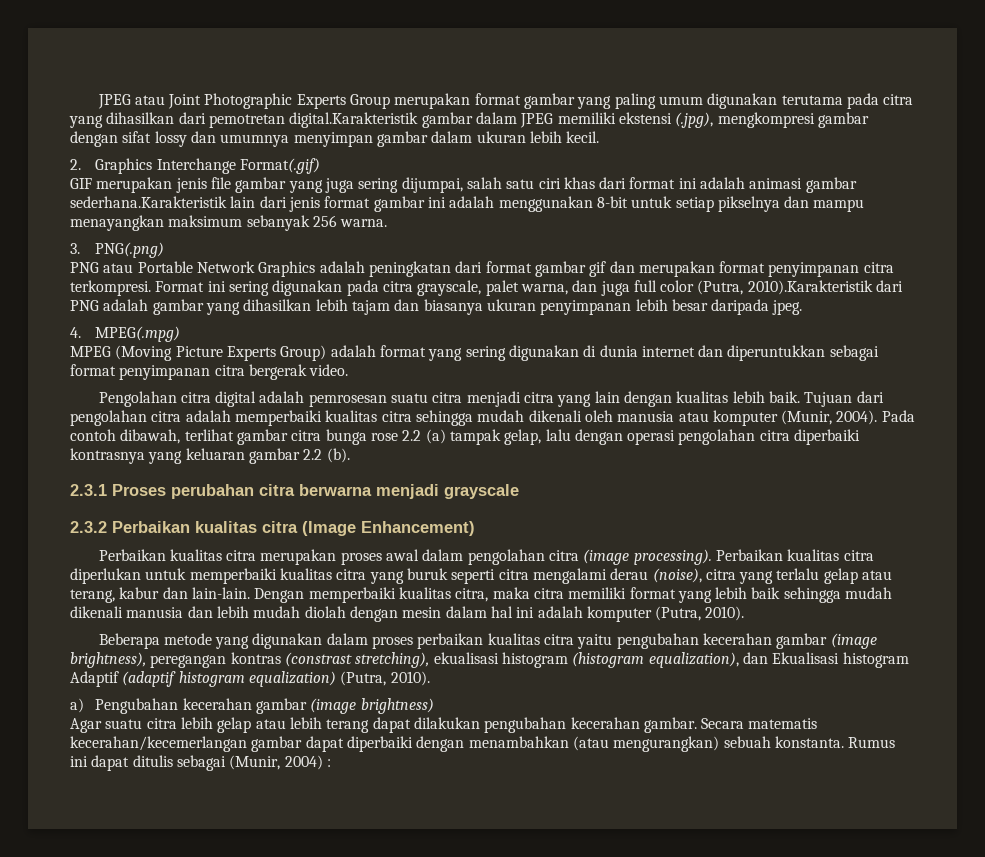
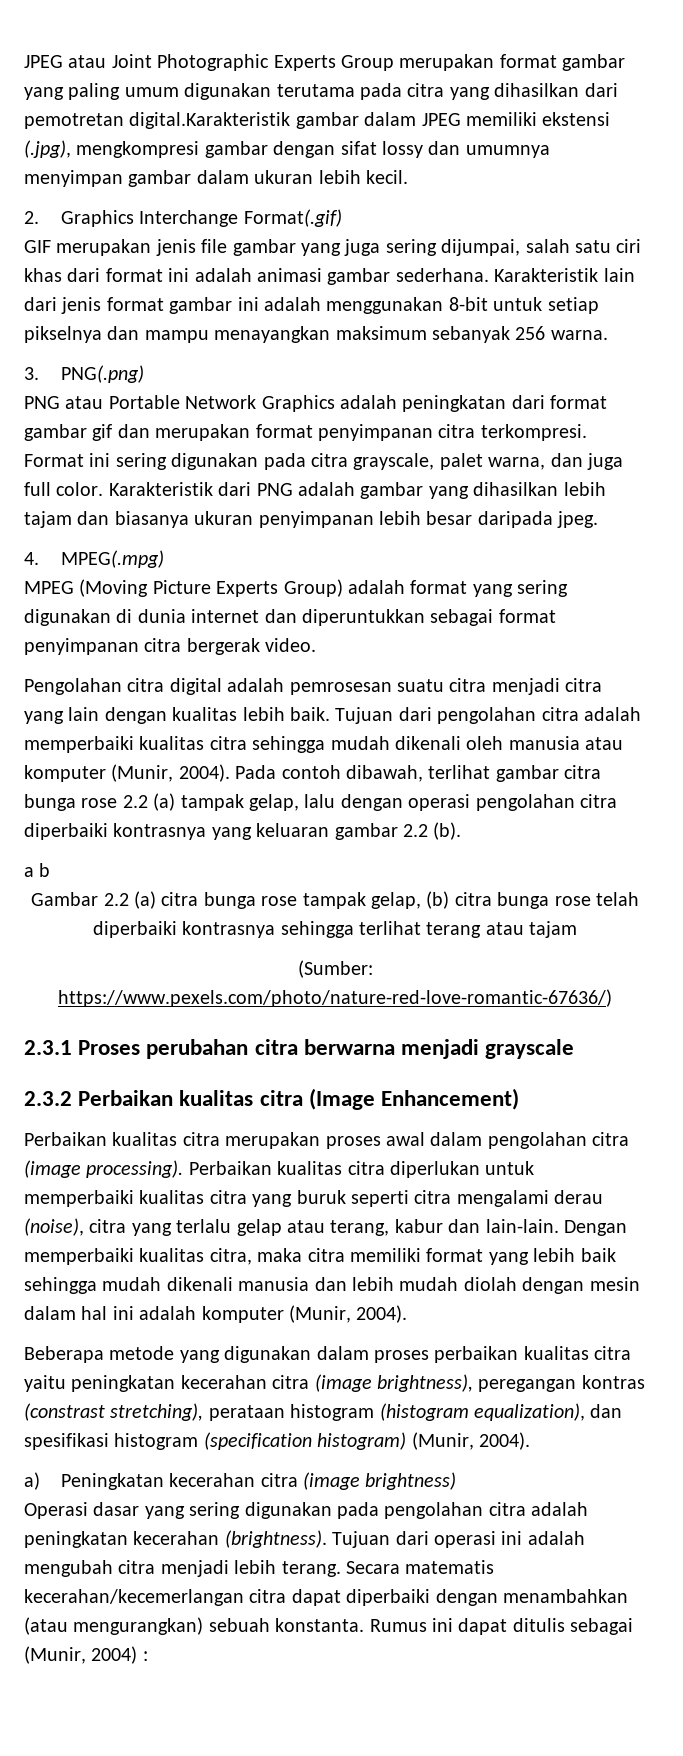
[70,196,227,208] sederhana.Karakteristik -> [395,268,599,282] sederhana. Karakteristik
[660,280,873,295] color (Putra, 2010).Karakteristik -> [56,482,213,496] color. Karakteristik
(350, 455) none -> [24,863,51,877] [31,891,639,909] [92,921,578,938] [297,960,373,978] [58,989,612,1007] // a b // Gambar 2.2 (a) citra bunga rose tampak gelap, (b) citra bunga rose telah diperbaiki kontrasnya sehingga terlihat terang atau tajam // (Sumber: https://www.pexels.com/photo/nature-red-love-romantic-67636/)
[655,606,745,621] (Putra, 2010). -> [289,1305,408,1323] (Munir, 2004).
[616,633,828,649] pengubahan kecerahan gambar -> [71,1375,310,1392] peningkatan kecerahan citra
[433,652,499,664] ekualisasi -> [208,1405,285,1421] perataan
[772,652,909,668] [70,671,430,687] [70,698,434,714] [70,717,697,733] Ekualisasi histogram Adaptif (adaptif histogram equalization) (Putra, 2010). // a) Pengubahan kecerahan gambar (image brightness) // Agar suatu citra lebih gelap atau lebih terang dapat dilakukan pengubahan kecerahan gambar. -> [24,1432,530,1450] [24,1472,457,1490] [24,1502,589,1519] [24,1530,585,1548] [24,1560,341,1577] spesifikasi histogram (specification histogram) (Munir, 2004). // a) Peningkatan kecerahan citra (image brightness) // Operasi dasar yang sering digunakan pada pengolahan citra adalah peningkatan kecerahan (brightness). Tujuan dari operasi ini adalah mengubah citra menjadi lebih terang.
[251,736,303,752] gambar -> [249,1589,287,1603] citra

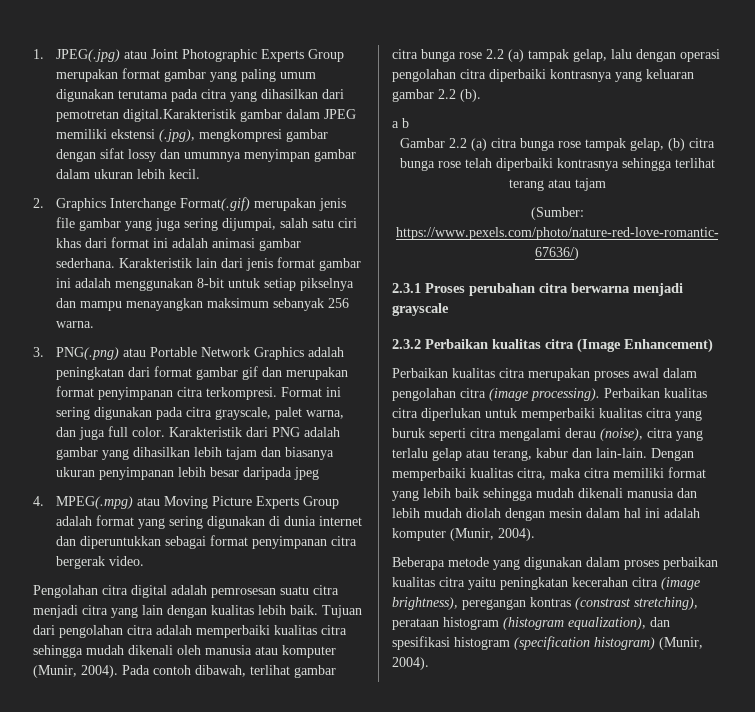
[24,55,63,68] JPEG -> [33,49,121,62] 1. JPEG(.jpg)
[24,240,51,253] // GIF -> (251, 204) none
[24,396,60,409] // PNG -> (120, 353) none
[557,511,599,528] jpeg. -> [294,467,320,480] jpeg
[24,579,149,597] // MPEG (Moving -> [137,496,209,509] atau Moving
[283,579,343,597] Group) -> [303,496,340,509] Group
[24,1472,457,1490] [24,1502,589,1519] [24,1530,585,1548] [24,1560,495,1577] [24,1589,628,1606] [24,1617,634,1635] [24,1646,148,1664] // a) Peningkatan kecerahan citra (image brightness) // Operasi dasar yang sering digunakan pada pengolahan citra adalah peningkatan kecerahan (brightness). Tujuan dari operasi ini adalah mengubah citra menjadi lebih terang. Secara matematis kecerahan/kecemerlangan citra dapat diperbaiki dengan menambahkan (atau mengurangkan) sebuah konstanta. Rumus ini dapat ditulis sebagai (Munir, 2004) : -> (429, 663) none

